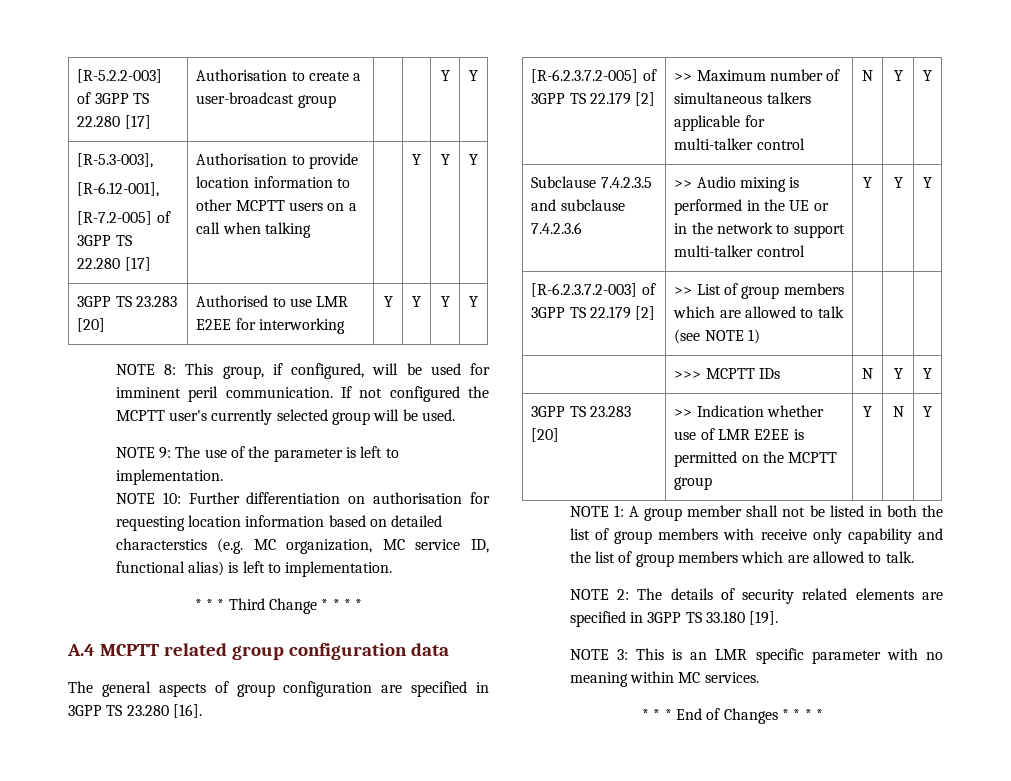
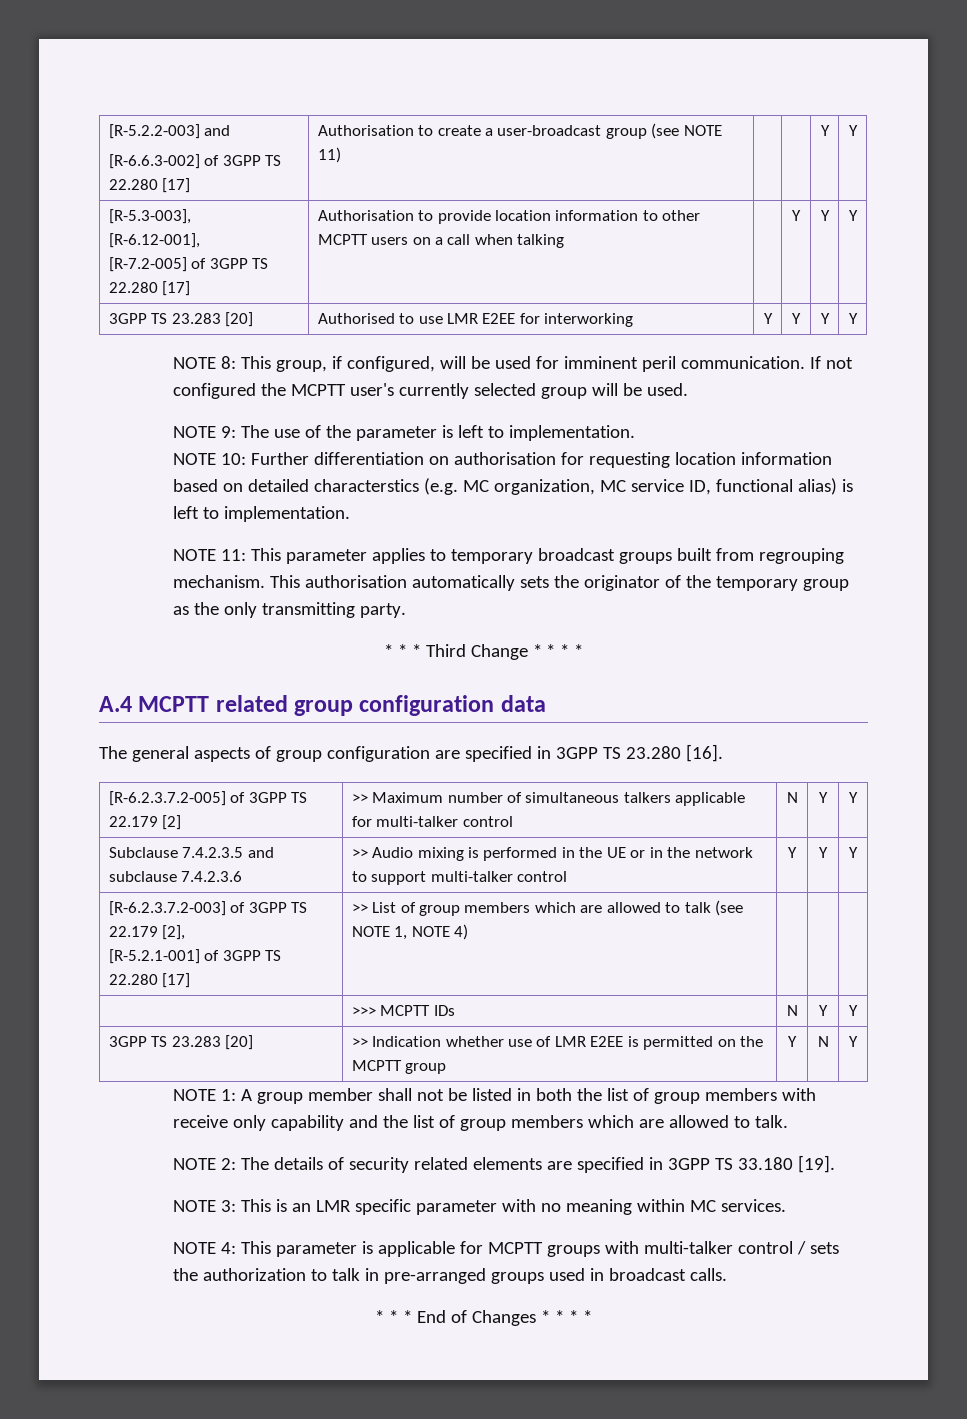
(163, 76) none -> [204,125,231,136] [108,154,200,169] and // [R-6.6.3-002]
(336, 101) none -> [651,123,722,139] [317,147,341,163] (see NOTE 11)
(393, 569) none -> [172,548,844,564] [172,575,849,591] [172,602,406,618] // NOTE 11: This parameter applies to temporary broadcast groups built from regrouping mechanism. This authorisation automatically sets the originator of the temporary group as the only transmitting party.
[635,306,656,320] [2] -> [162,925,186,940] [108,949,281,964] [108,973,191,988] [2], // [R-5.2.1-001] of 3GPP TS 22.280 [17]
[747,329,760,344] 1) -> [394,924,468,940] 1, NOTE 4)
(759, 677) none -> [172,1241,839,1257] [172,1268,727,1284] // NOTE 4: This parameter is applicable for MCPTT groups with multi-talker control / sets the authorization to talk in pre-arranged groups used in broadcast calls.

